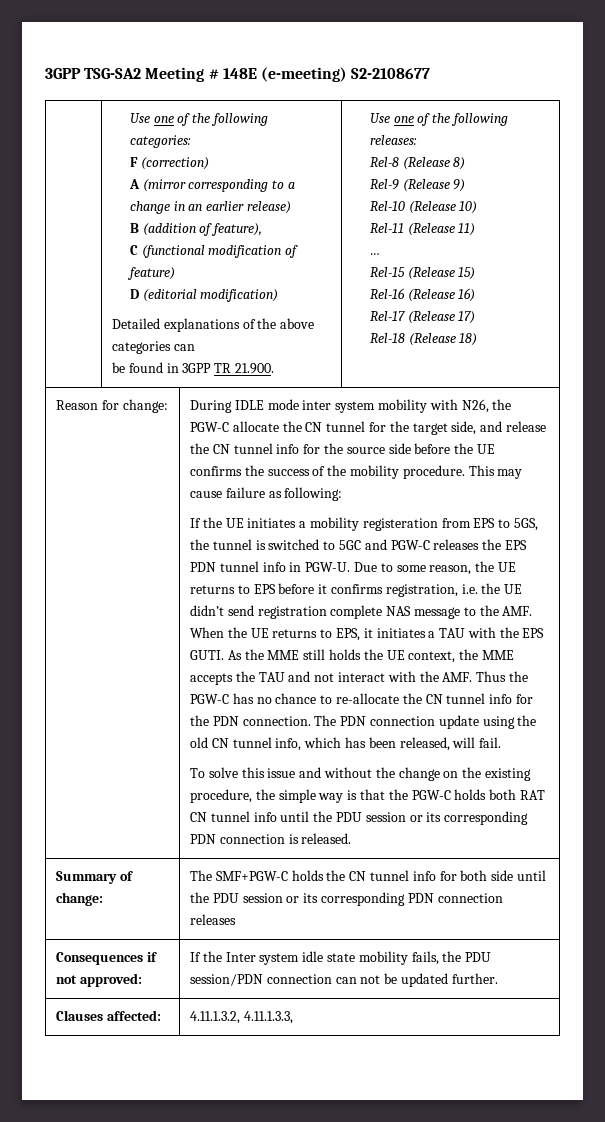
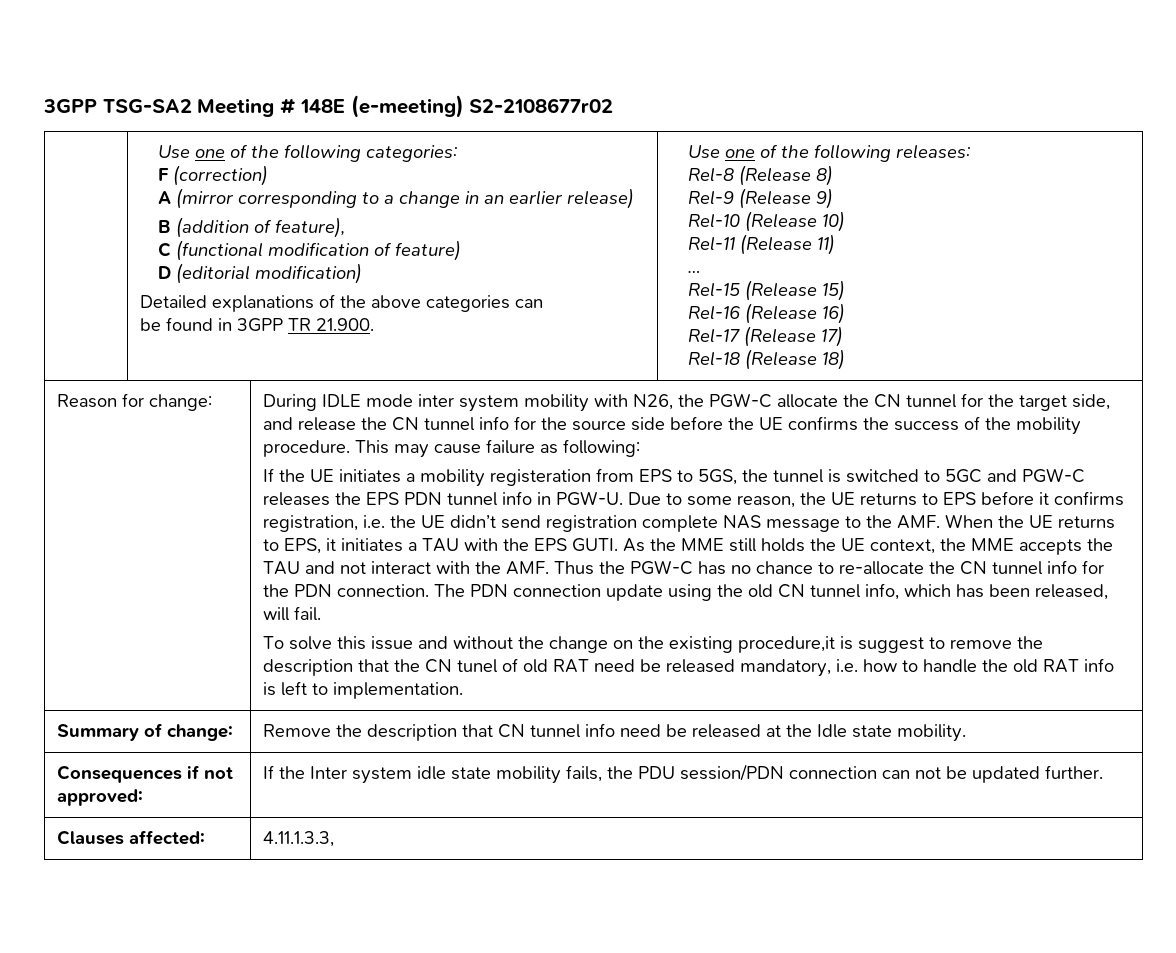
[351,68,431,79] S2-2108677 -> [469,98,614,113] S2-2108677r02
[190,789,545,803] [190,811,529,825] [190,833,352,844] [56,871,133,884] [56,892,104,906] [190,870,546,881] [190,892,503,906] [190,914,237,925] procedure, the simple way is that the PGW-C holds both RAT CN tunnel info until the PDU session or its corresponding PDN connection is released. // Summary of change: | The SMF+PGW-C holds the CN tunnel info for both side until the PDU session or its corresponding PDN connection releases -> [738,636,1044,653] [263,658,1115,677] [263,681,464,699] [57,723,234,741] [263,723,967,742] procedure,it is suggest to remove the description that the CN tunel of old RAT need be released mandatory, i.e. how to handle the old RAT info is left to implementation. // Summary of change: | Remove the description that CN tunnel info need be released at the Idle state mobility.
[190,1011,241,1024] 4.11.1.3.2, -> (206, 837) none

